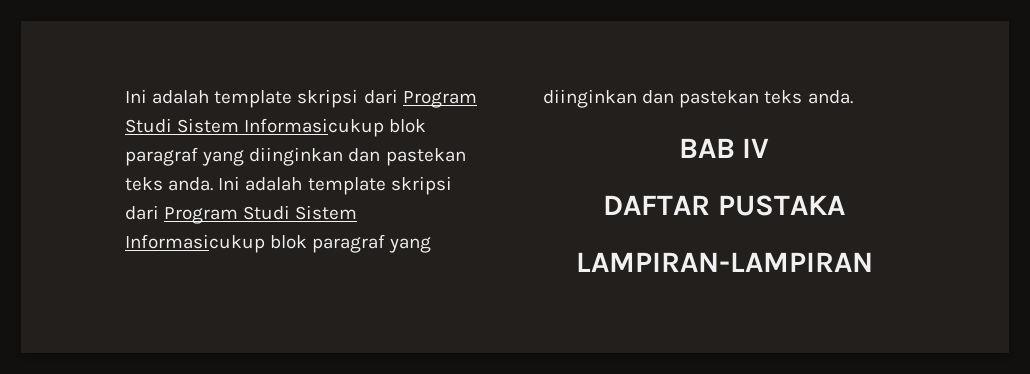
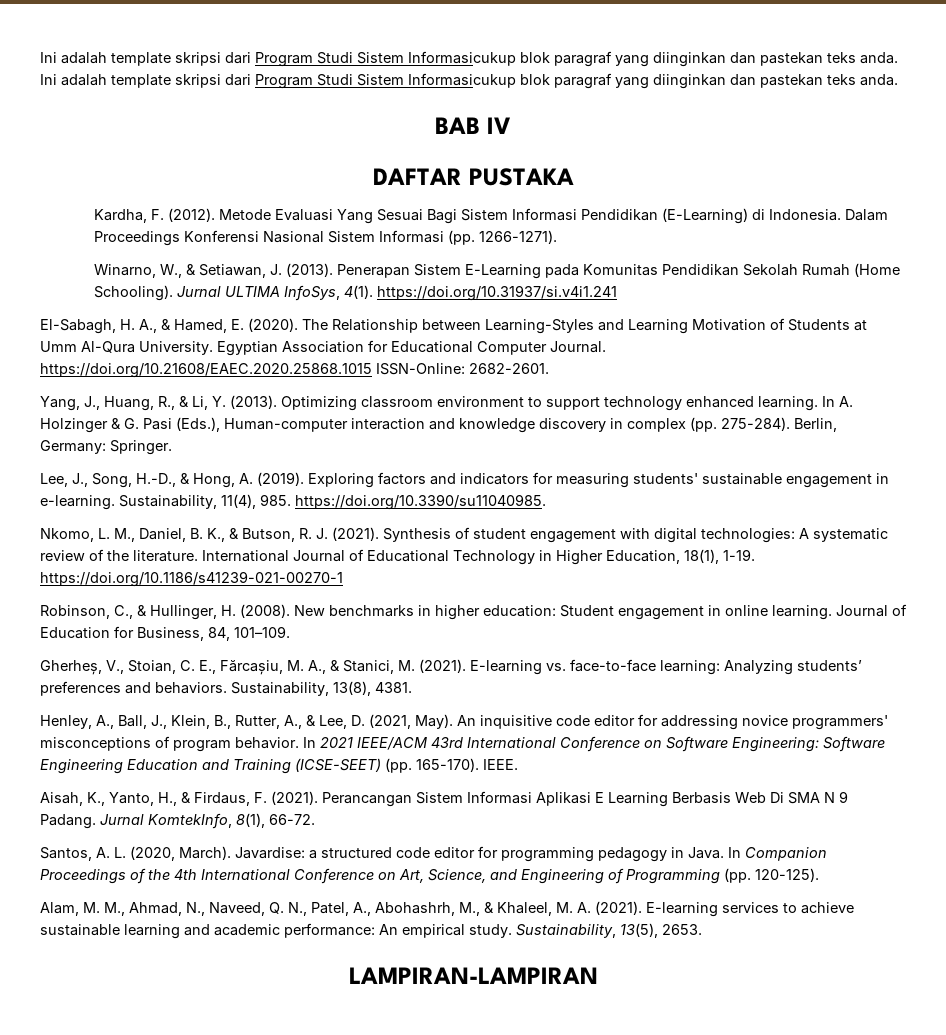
(845, 205) none -> [93,208,888,224] [93,230,557,246] [93,263,900,279] [93,285,617,301] [40,318,867,334] [40,340,606,356] [40,363,549,378] [40,395,853,411] [40,417,837,433] [40,440,172,455] [40,472,889,488] [40,494,546,510] [40,527,888,543] [40,549,755,565] [40,571,343,587] [40,604,907,620] [40,626,290,641] [40,659,862,675] [40,681,412,696] [40,714,888,730] [40,736,885,752] [40,758,518,774] [40,791,848,807] [40,813,315,829] [40,846,827,862] [40,868,819,884] [40,901,854,917] [40,923,702,939] // Kardha, F. (2012). Metode Evaluasi Yang Sesuai Bagi Sistem Informasi Pendidikan (E-Learning) di Indonesia. Dalam Proceedings Konferensi Nasional Sistem Informasi (pp. 1266-1271). // Winarno, W., & Setiawan, J. (2013). Penerapan Sistem E-Learning pada Komunitas Pendidikan Sekolah Rumah (Home Schooling). Jurnal ULTIMA InfoSys, 4(1). https://doi.org/10.31937/si.v4i1.241 // El-Sabagh, H. A., & Hamed, E. (2020). The Relationship between Learning-Styles and Learning Motivation of Students at Umm Al-Qura University. Egyptian Association for Educational Computer Journal. https://doi.org/10.21608/EAEC.2020.25868.1015 ISSN-Online: 2682-2601. // Yang, J., Huang, R., & Li, Y. (2013). Optimizing classroom environment to support technology enhanced learning. In A. Holzinger & G. Pasi (Eds.), Human-computer interaction and knowledge discovery in complex (pp. 275-284). Berlin, Germany: Springer. // Lee, J., Song, H.-D., & Hong, A. (2019). Exploring factors and indicators for measuring students' sustainable engagement in e-learning. Sustainability, 11(4), 985. https://doi.org/10.3390/su11040985. // Nkomo, L. M., Daniel, B. K., & Butson, R. J. (2021). Synthesis of student engagement with digital technologies: A systematic review of the literature. International Journal of Educational Technology in Higher Education, 18(1), 1-19. https://doi.org/10.1186/s41239-021-00270-1 // Robinson, C., & Hullinger, H. (2008). New benchmarks in higher education: Student engagement in online learning. Journal of Education for Business, 84, 101–109. // Gherheș, V., Stoian, C. E., Fărcașiu, M. A., & Stanici, M. (2021). E-learning vs. face-to-face learning: Analyzing students’ preferences and behaviors. Sustainability, 13(8), 4381. // Henley, A., Ball, J., Klein, B., Rutter, A., & Lee, D. (2021, May). An inquisitive code editor for addressing novice programmers' misconceptions of program behavior. In 2021 IEEE/ACM 43rd International Conference on Software Engineering: Software Engineering Education and Training (ICSE-SEET) (pp. 165-170). IEEE. // Aisah, K., Yanto, H., & Firdaus, F. (2021). Perancangan Sistem Informasi Aplikasi E Learning Berbasis Web Di SMA N 9 Padang. Jurnal KomtekInfo, 8(1), 66-72. // Santos, A. L. (2020, March). Javardise: a structured code editor for programming pedagogy in Java. In Companion Proceedings of the 4th International Conference on Art, Science, and Engineering of Programming (pp. 120-125). // Alam, M. M., Ahmad, N., Naveed, Q. N., Patel, A., Abohashrh, M., & Khaleel, M. A. (2021). E-learning services to achieve sustainable learning and academic performance: An empirical study. Sustainability, 13(5), 2653.

